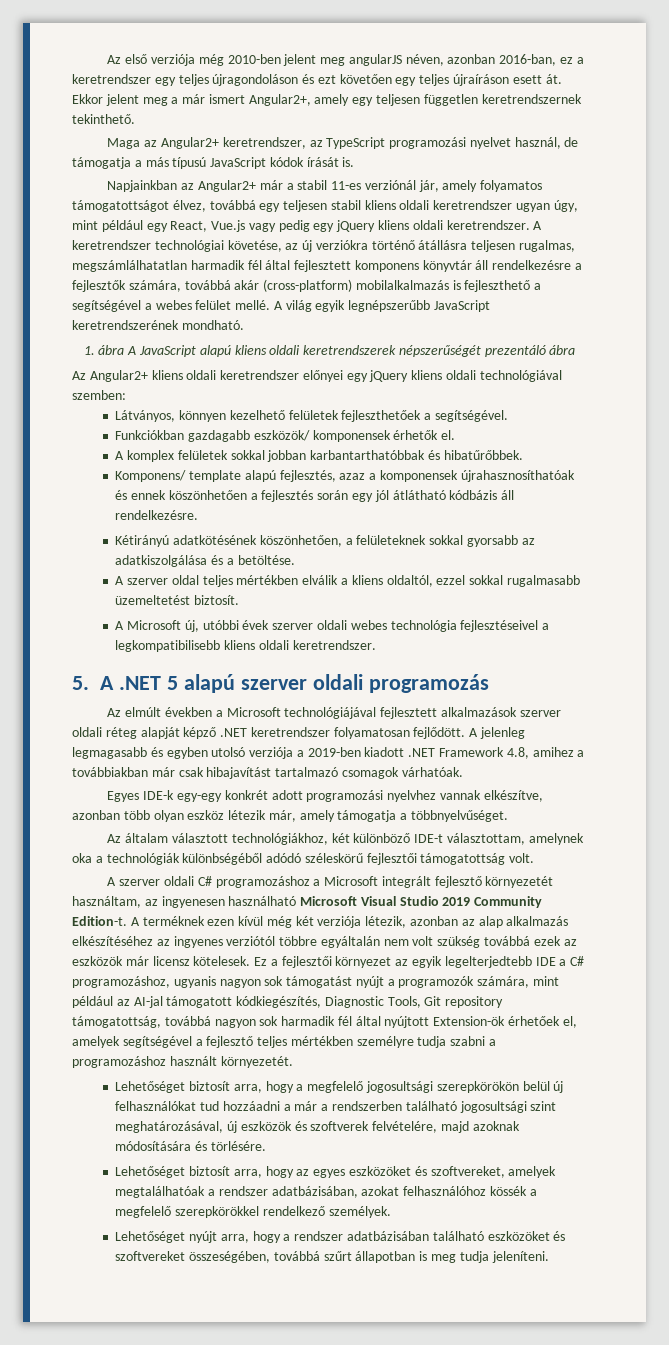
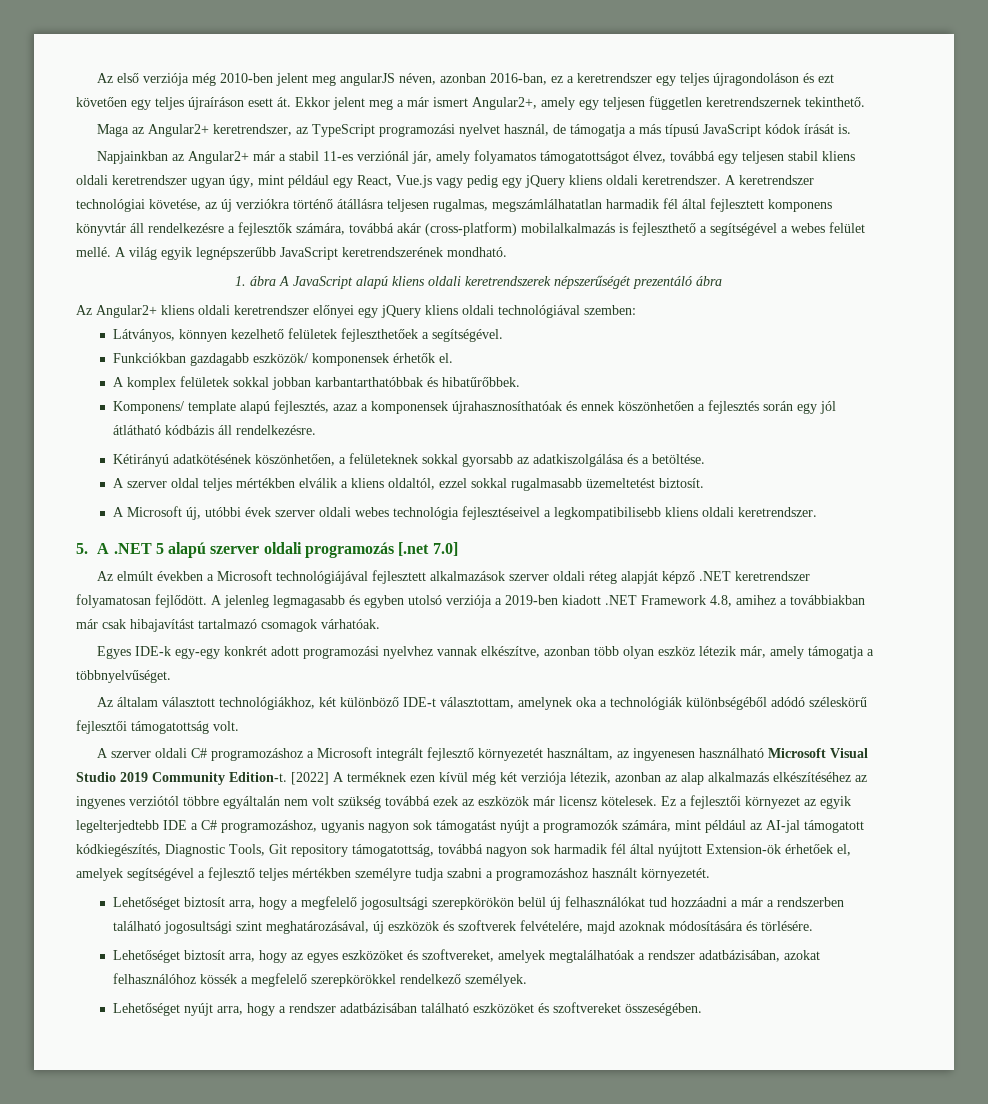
(489, 683) none -> [398,542,458,556] [.net 7.0]
(127, 921) none -> [291,772,329,785] [2022]
[189,1251,549,1263] összeségében, továbbá szűrt állapotban is meg tudja jeleníteni. -> [624,1003,702,1016] összeségében.

